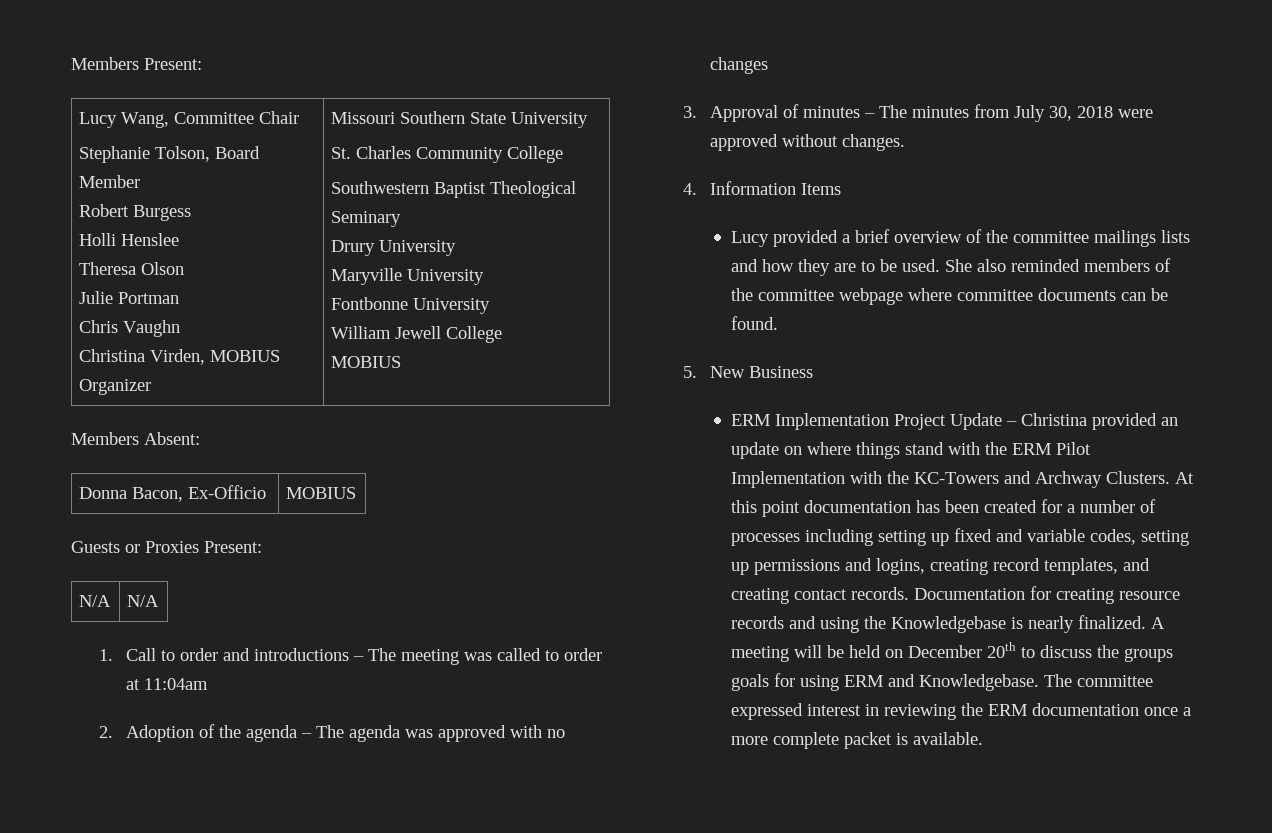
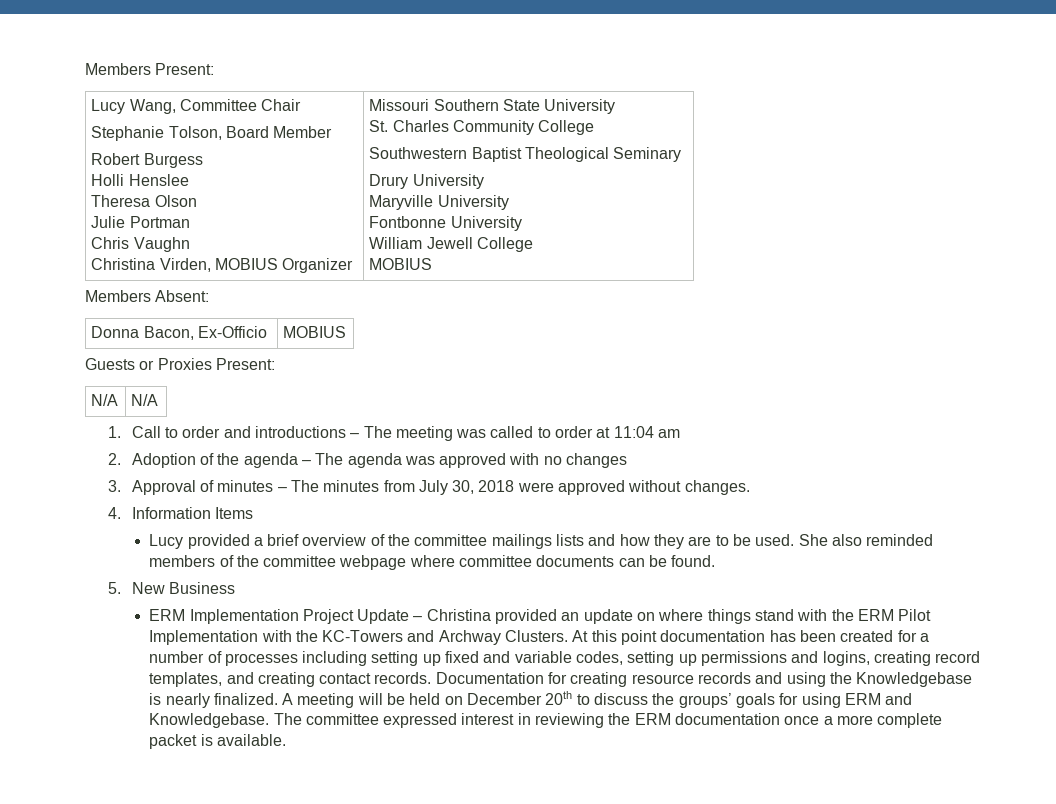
[144,678,209,690] 11:04am -> [613,426,681,438] 11:04 am
[1123,648,1173,662] groups -> [678,693,732,708] groups’

